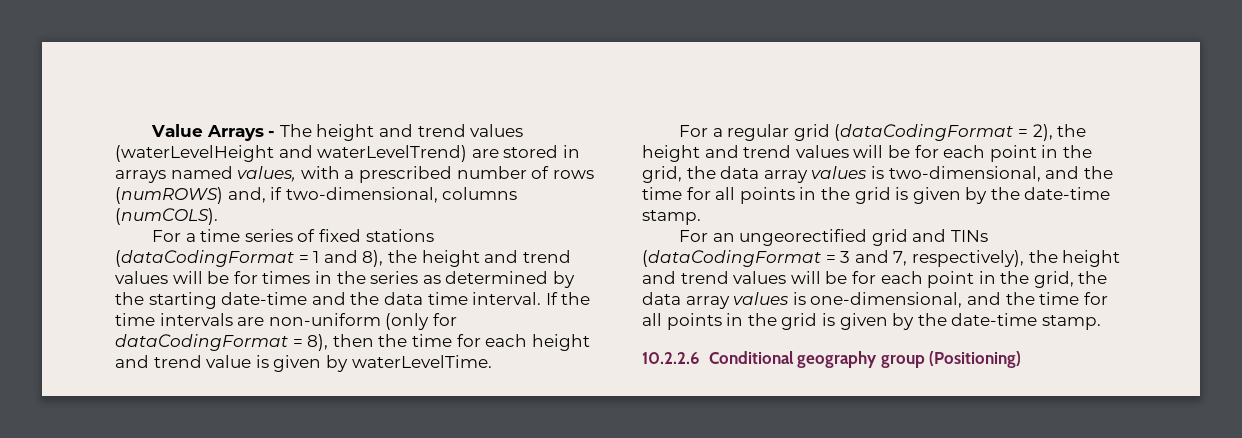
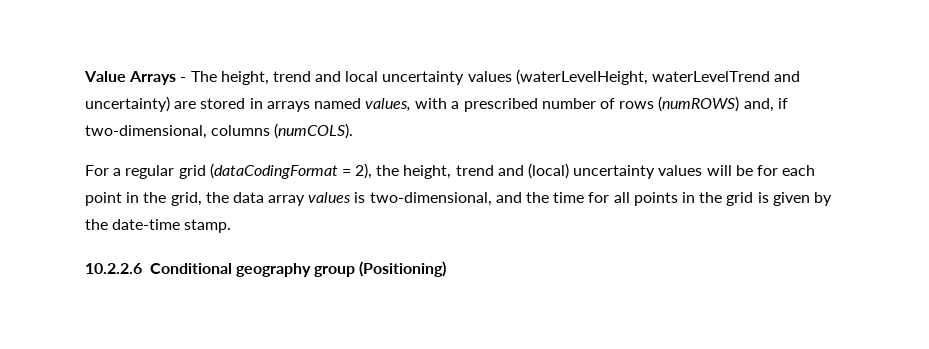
[316,124,524,141] [115,145,468,162] height and trend values (waterLevelHeight and waterLevelTrend) -> [220,69,801,85] [85,96,170,112] height, trend and local uncertainty values (waterLevelHeight, waterLevelTrend and uncertainty)
[152,229,434,242] [115,250,571,267] [115,271,575,288] [115,292,591,309] [115,313,457,330] [115,334,590,351] [115,355,492,372] // For a time series of fixed stations (dataCodingFormat = 1 and 8), the height and trend values will be for times in the series as determined by the starting date-time and the data time interval. If the time intervals are non-uniform (only for dataCodingFormat = 8), then the time for each height and trend value is given by waterLevelTime. -> (354, 131) none
[642,145,792,162] height and trend -> [403,163,656,179] height, trend and (local) uncertainty
[679,229,988,246] [642,250,1121,267] [642,271,1108,288] [642,292,1108,309] [642,313,1101,330] // For an ungeorectified grid and TINs (dataCodingFormat = 3 and 7, respectively), the height and trend values will be for each point in the grid, the data array values is one-dimensional, and the time for all points in the grid is given by the date-time stamp. -> (232, 226) none

